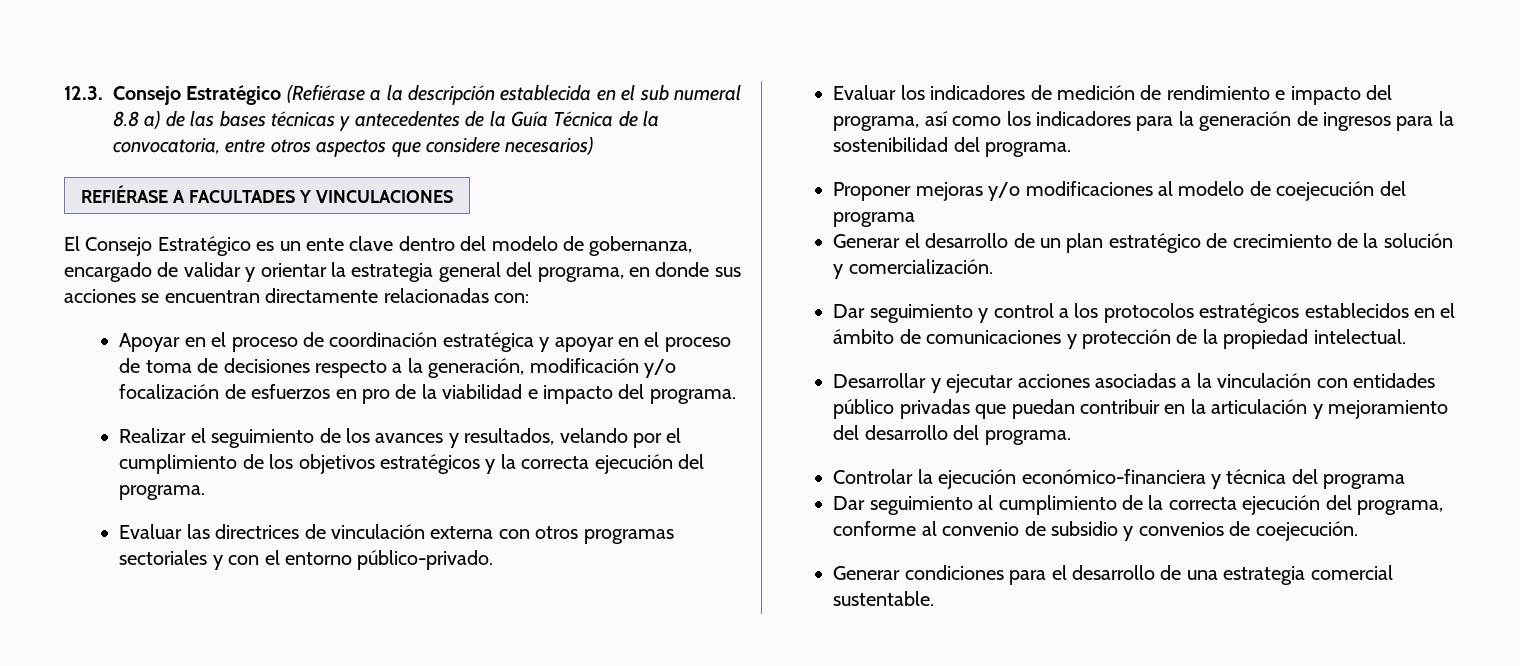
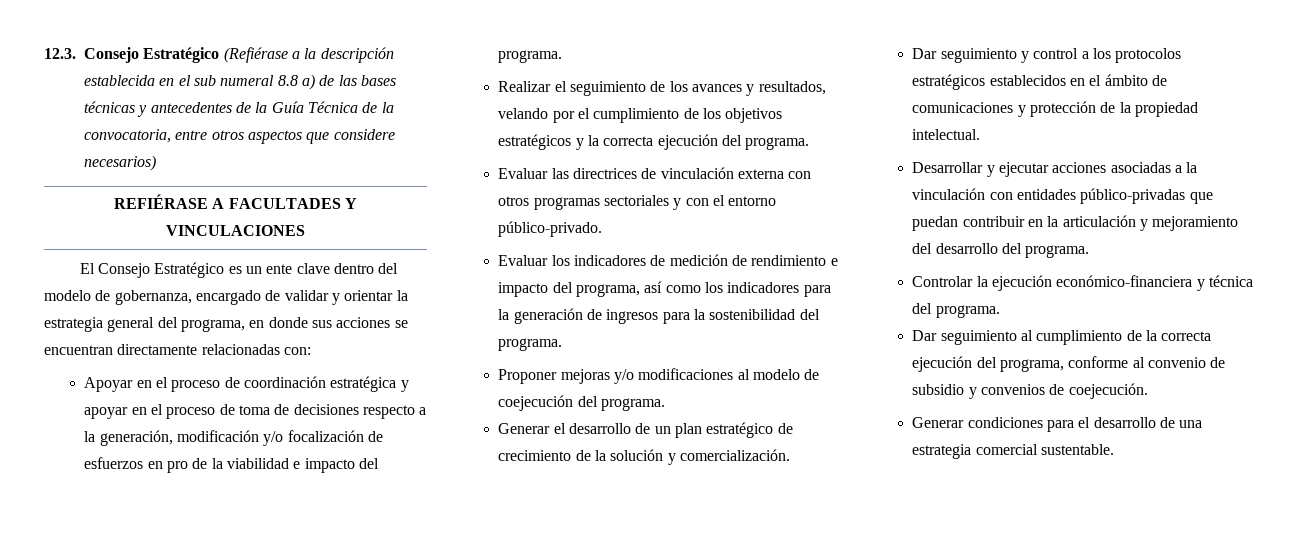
[833,212,916,227] programa -> [601,398,666,411] programa.
[833,399,970,419] público privadas -> [1080,188,1186,204] público-privadas
[1323,474,1406,489] programa -> [935,305,1000,318] programa.

